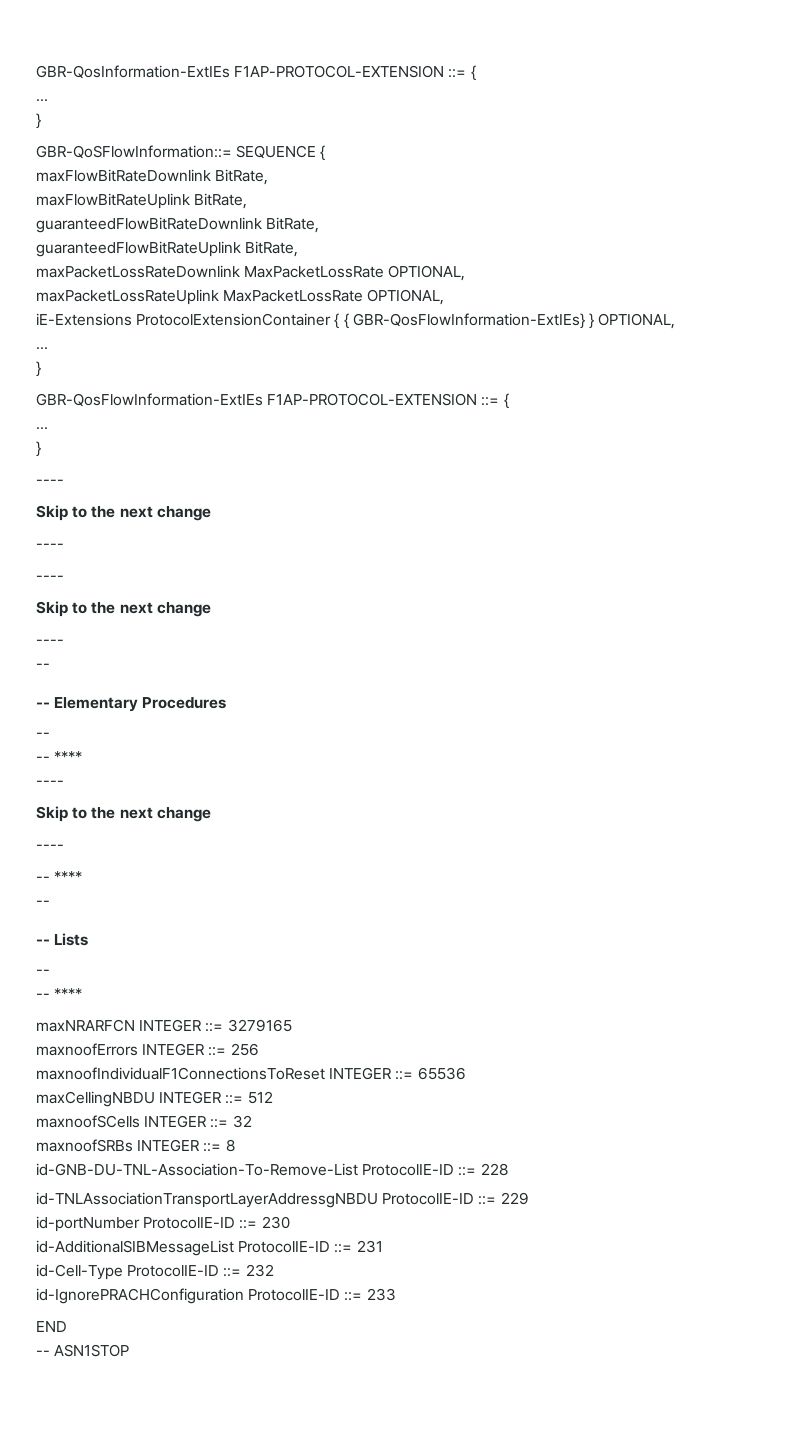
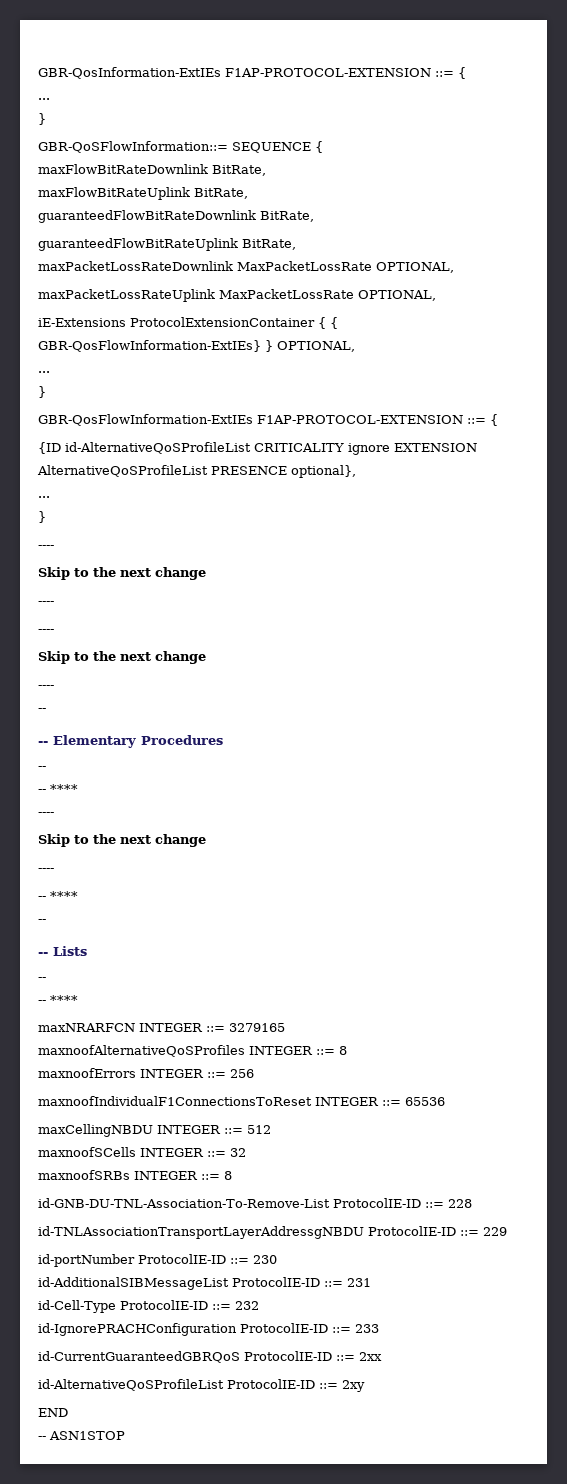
(509, 401) none -> [38,442,477,455] [37,465,356,478] // {ID id-AlternativeQoSProfileList CRITICALITY ignore EXTENSION AlternativeQoSProfileList PRESENCE optional},
(292, 1025) none -> [38,1045,347,1057] // maxnoofAlternativeQoSProfiles INTEGER ::= 8
(396, 1294) none -> [38,1351,382,1363] [38,1379,365,1392] // id-CurrentGuaranteedGBRQoS ProtocolIE-ID ::= 2xx // id-AlternativeQoSProfileList ProtocolIE-ID ::= 2xy

